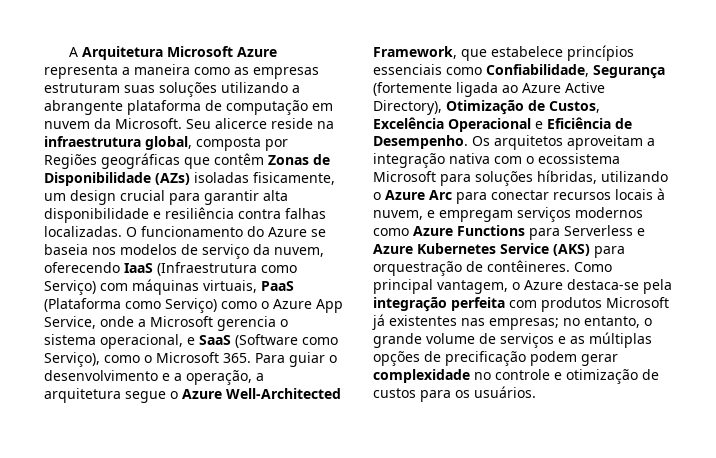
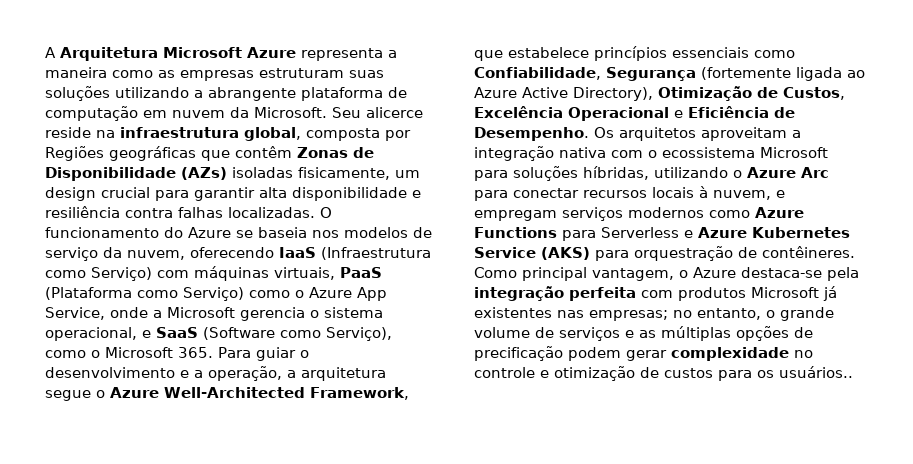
[474,386,536,398] usuários. -> [779,366,853,378] usuários..

